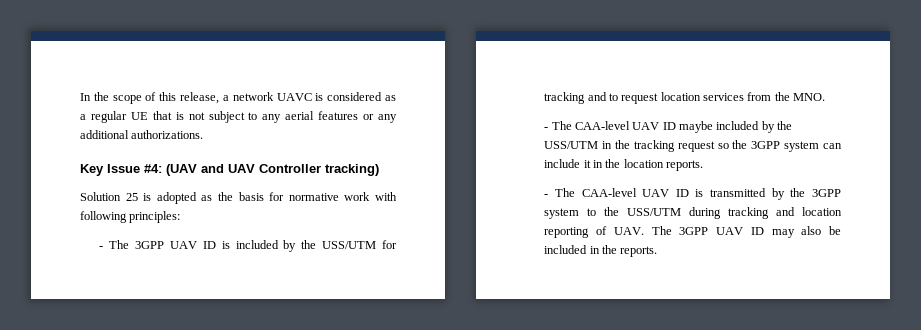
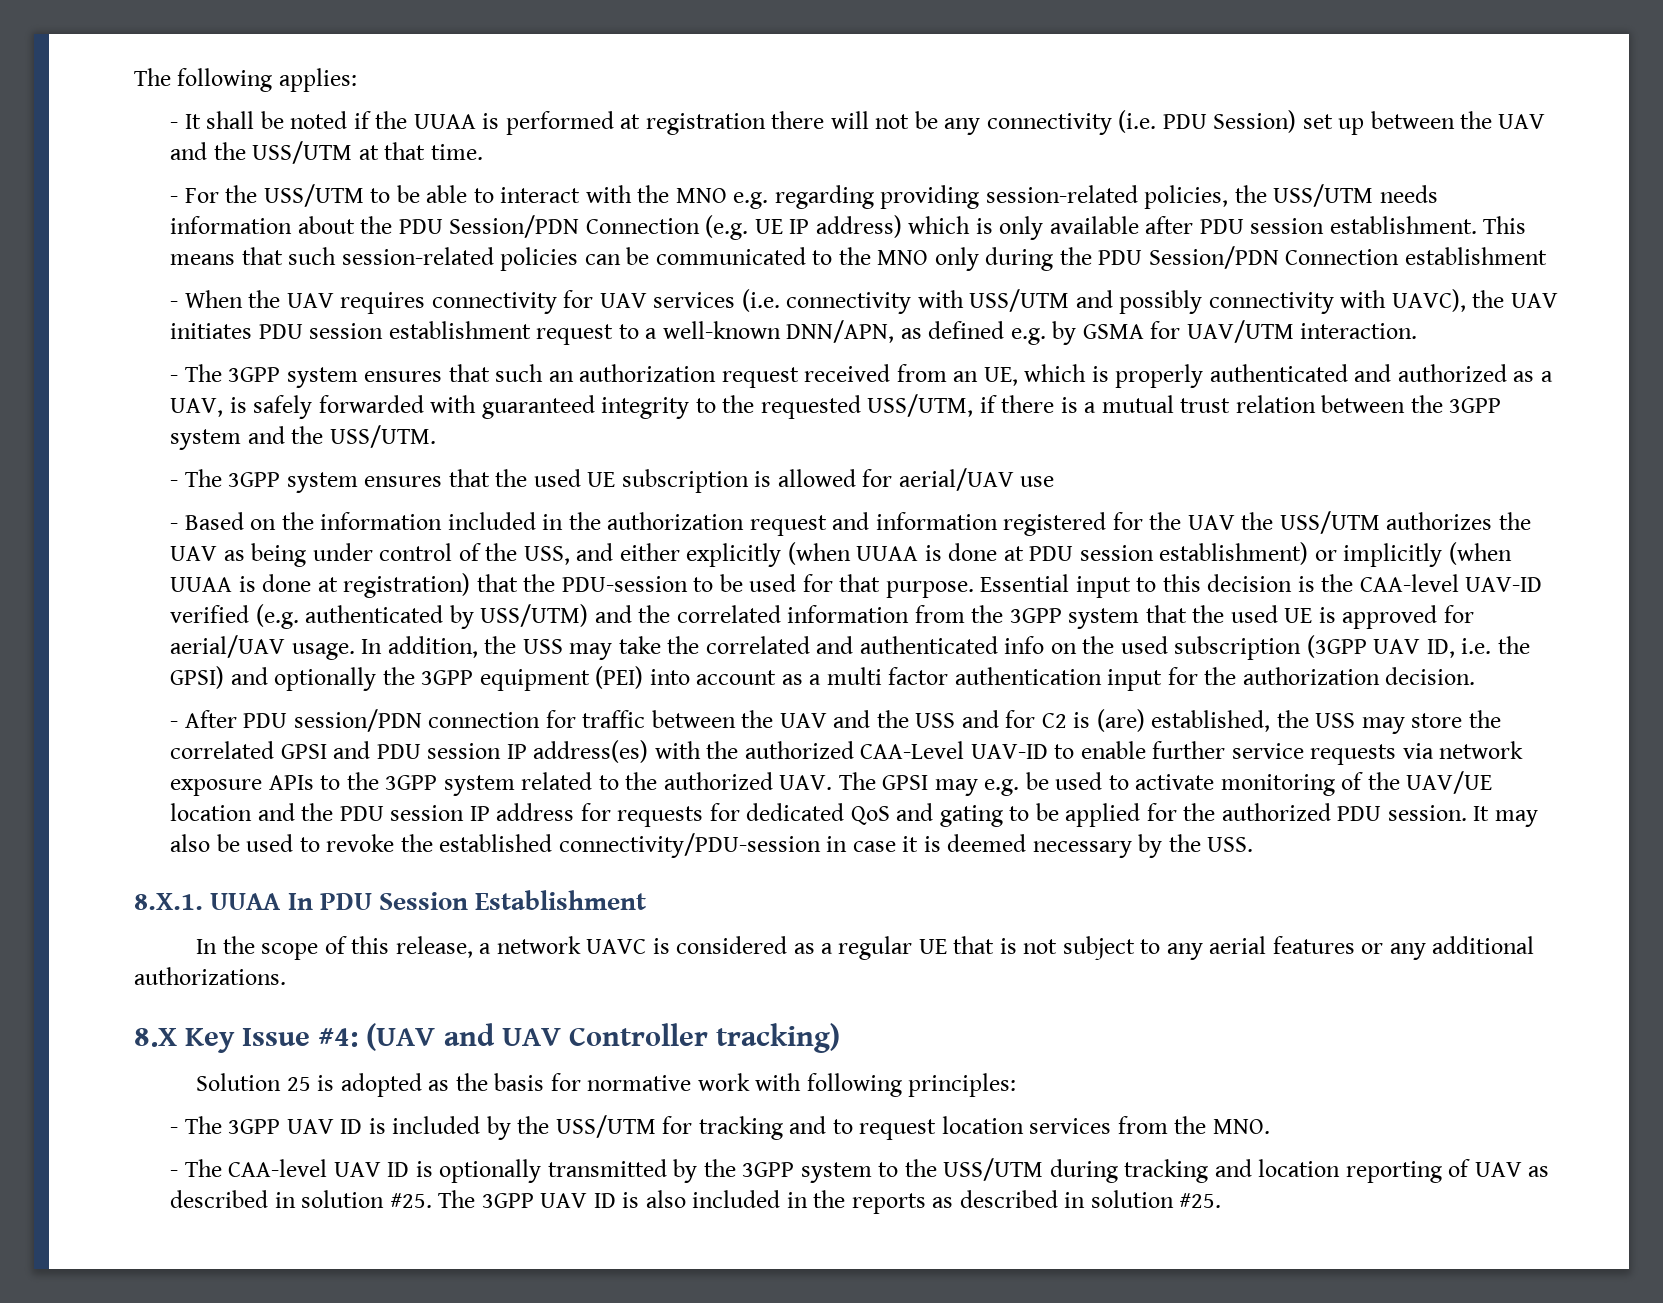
(80, 97) none -> [134,68,357,92] [170,110,1546,135] [170,141,483,164] [170,184,1438,209] [170,215,1527,240] [170,246,1547,271] [170,289,1558,314] [170,320,1418,345] [170,364,1553,388] [170,394,1502,419] [170,425,436,450] [170,468,1055,493] [170,511,1531,536] [170,542,1512,567] [170,573,1543,598] [170,604,1474,629] [170,635,1530,660] [170,666,1476,691] [170,709,1501,734] [170,740,1524,765] [170,771,1493,796] [170,803,1538,827] [170,833,1254,858] [134,890,647,910] The following applies: // - It shall be noted if the UUAA is performed at registration there will not be any connectivity (i.e. PDU Session) set up between the UAV and the USS/UTM at that time. // - For the USS/UTM to be able to interact with the MNO e.g. regarding providing session-related policies, the USS/UTM needs information about the PDU Session/PDN Connection (e.g. UE IP address) which is only available after PDU session establishment. This means that such session-related policies can be communicated to the MNO only during the PDU Session/PDN Connection establishment // - When the UAV requires connectivity for UAV services (i.e. connectivity with USS/UTM and possibly connectivity with UAVC), the UAV initiates PDU session establishment request to a well-known DNN/APN, as defined e.g. by GSMA for UAV/UTM interaction. // - The 3GPP system ensures that such an authorization request received from an UE, which is properly authenticated and authorized as a UAV, is safely forwarded with guaranteed integrity to the requested USS/UTM, if there is a mutual trust relation between the 3GPP system and the USS/UTM. // - The 3GPP system ensures that the used UE subscription is allowed for aerial/UAV use // - Based on the information included in the authorization request and information registered for the UAV the USS/UTM authorizes the UAV as being under control of the USS, and either explicitly (when UUAA is done at PDU session establishment) or implicitly (when UUAA is done at registration) that the PDU-session to be used for that purpose. Essential input to this decision is the CAA-level UAV-ID verified (e.g. authenticated by USS/UTM) and the correlated information from the 3GPP system that the used UE is approved for aerial/UAV usage. In addition, the USS may take the correlated and authenticated info on the used subscription (3GPP UAV ID, i.e. the GPSI) and optionally the 3GPP equipment (PEI) into account as a multi factor authentication input for the authorization decision. // - After PDU session/PDN connection for traffic between the UAV and the USS and for C2 is (are) established, the USS may store the correlated GPSI and PDU session IP address(es) with the authorized CAA-Level UAV-ID to enable further service requests via network exposure APIs to the 3GPP system related to the authorized UAV. The GPSI may e.g. be used to activate monitoring of the UAV/UE location and the PDU session IP address for requests for dedicated QoS and gating to be applied for the authorized PDU session. It may also be used to revoke the established connectivity/PDU-session in case it is deemed necessary by the USS. // 8.X.1. UUAA In PDU Session Establishment //
(204, 134) none -> [134,1028,177,1047] 8.X
[544,121,793,133] [544,140,842,152] [544,159,704,171] // - The CAA-level UAV ID maybe included by the USS/UTM in the tracking request so the 3GPP system can include it in the location reports. -> (1270, 1126) none
(704, 193) none -> [439,1159,542,1183] optionally
[613,226,841,238] [544,245,658,257] UAV. The 3GPP UAV ID may also be included in the reports. -> [1474,1162,1550,1177] [170,1190,1222,1214] UAV as described in solution #25. The 3GPP UAV ID is also included in the reports as described in solution #25.

